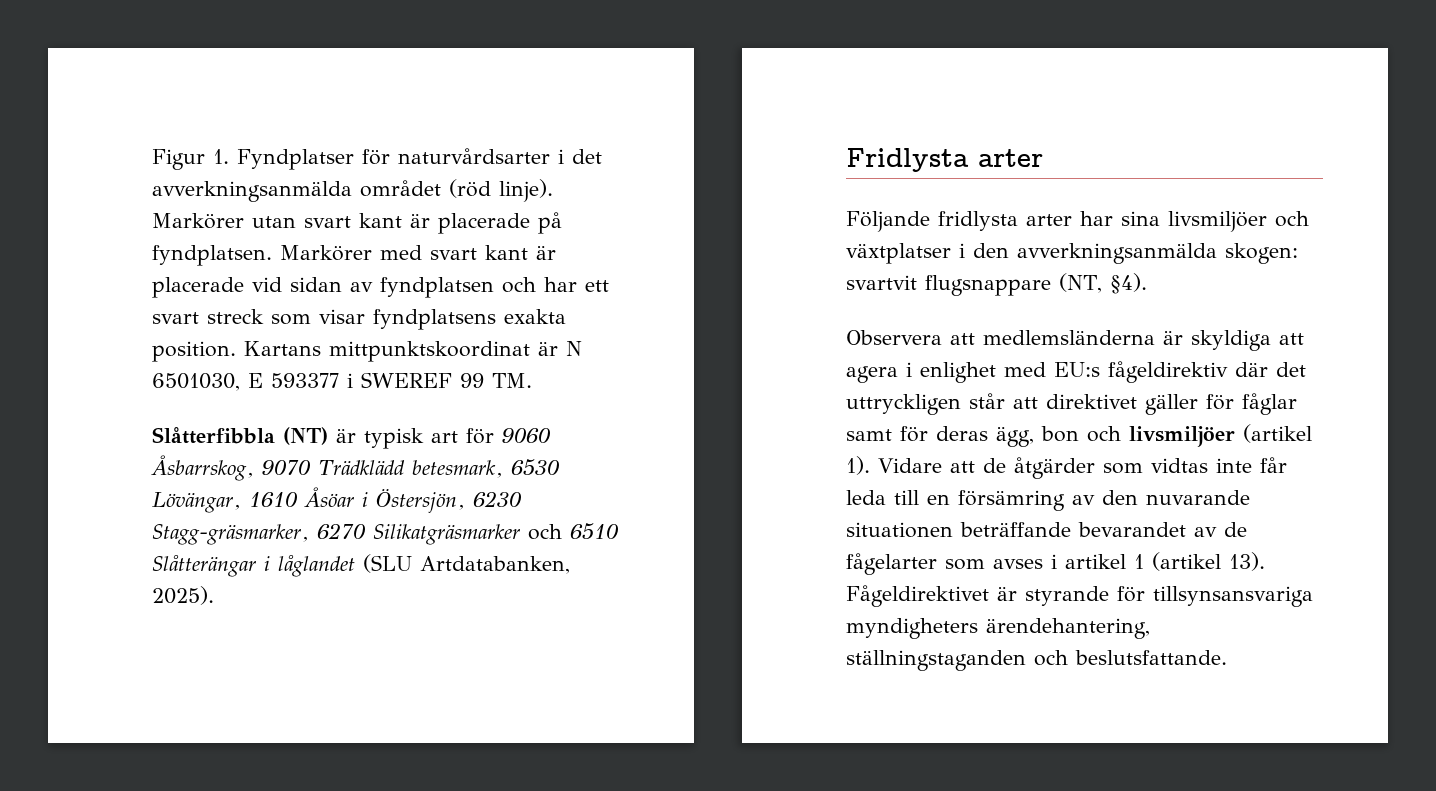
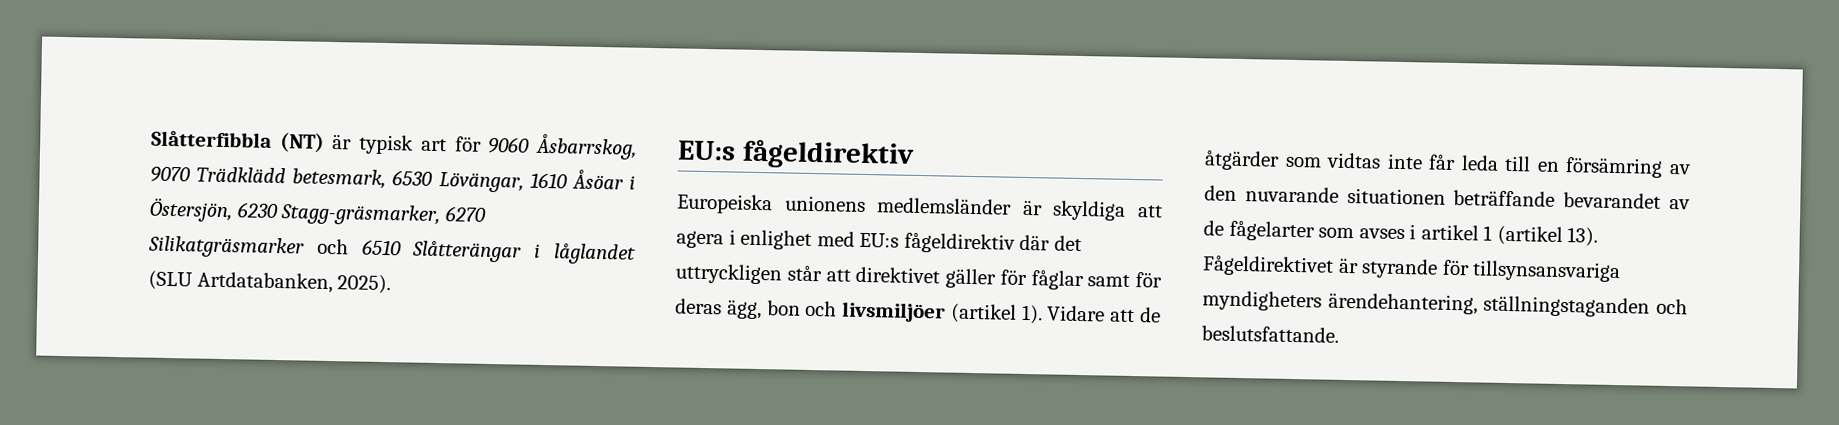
[152,148,602,170] [152,179,553,202] [152,212,562,234] [152,245,556,266] [152,277,609,298] [152,309,566,330] [152,341,582,362] [152,372,532,391] Figur 1. Fyndplatser för naturvårdsarter i det avverkningsanmälda området (röd linje). Markörer utan svart kant är placerade på fyndplatsen. Markörer med svart kant är placerade vid sidan av fyndplatsen och har ett svart streck som visar fyndplatsens exakta position. Kartans mittpunktskoordinat är N 6501030, E 593377 i SWEREF 99 TM. // -> (151, 139) none
[846,148,1043,172] [846,211,1309,232] [846,243,1298,264] [846,273,1147,296] [846,330,1155,345] Fridlysta arter // Följande fridlysta arter har sina livsmiljöer och växtplatser i den avverkningsanmälda skogen: svartvit flugsnappare (NT, §4). // Observera att medlemsländerna -> [677,139,915,170] [676,193,1013,215] EU:s fågeldirektiv // Europeiska unionens medlemsländer

